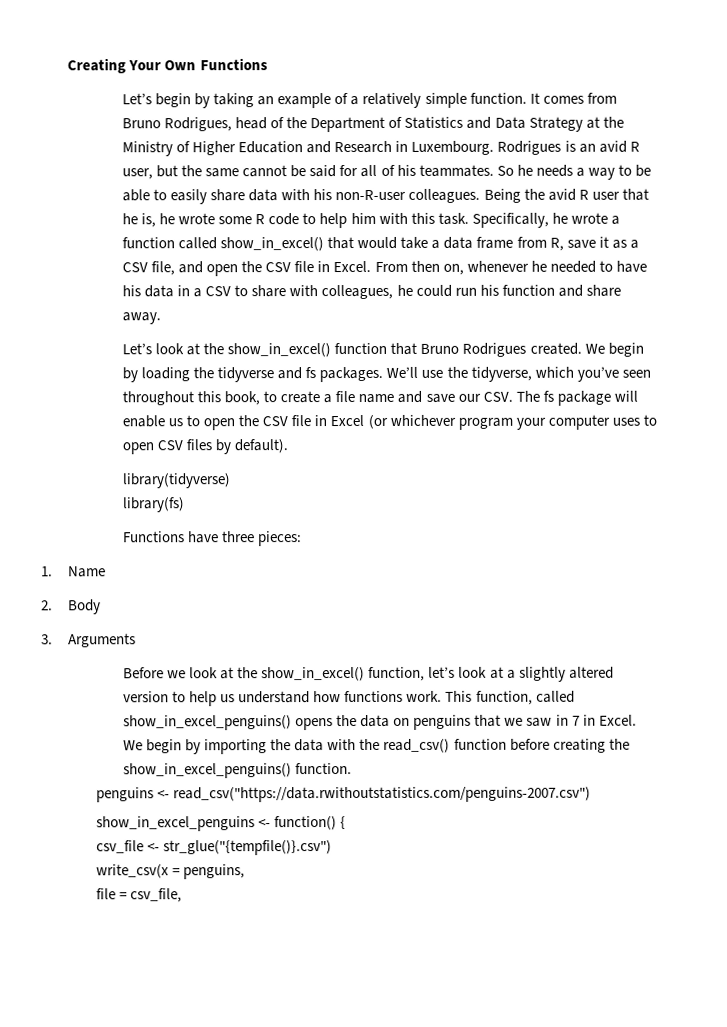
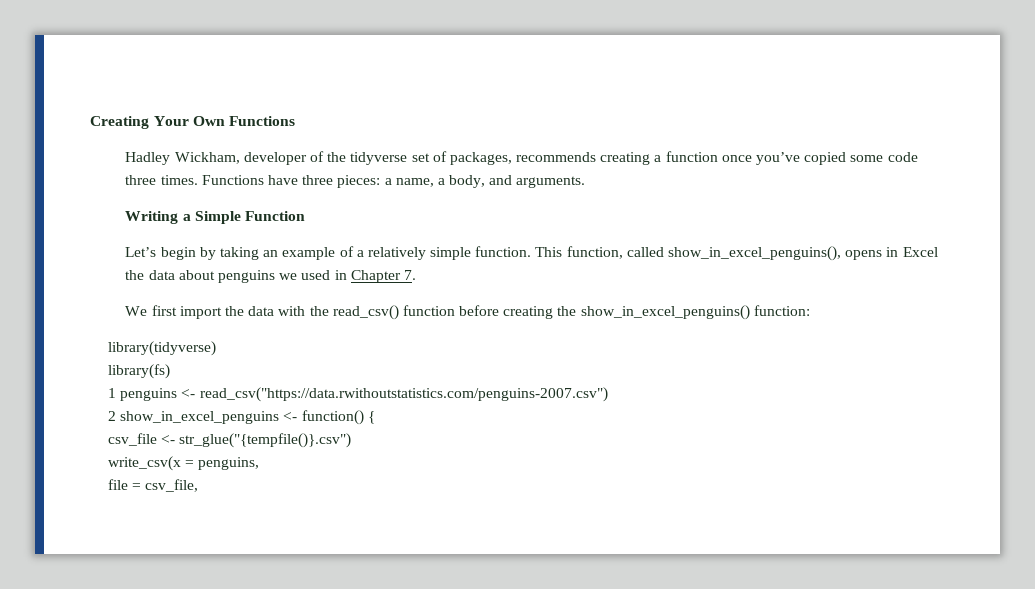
(268, 64) none -> [125,151,918,165] [125,175,586,188] [125,211,305,224] // Hadley Wickham, developer of the tidyverse set of packages, recommends creating a function once you’ve copied some code three times. Functions have three pieces: a name, a body, and arguments. // Writing a Simple Function
[529,92,617,104] [122,116,624,133] [122,140,640,157] [122,164,651,180] [122,188,649,205] [122,212,620,229] [122,236,639,252] [122,260,647,277] [122,284,621,300] [122,312,162,325] [122,342,644,358] [122,366,651,383] [122,390,638,406] [122,414,657,431] [122,439,289,455] [122,473,231,489] [122,497,185,513] [123,531,303,547] [41,566,107,578] [41,599,102,615] [41,633,137,648] [123,666,614,682] [123,690,575,707] [123,714,637,731] [123,739,268,755] It comes from Bruno Rodrigues, head of the Department of Statistics and Data Strategy at the Ministry of Higher Education and Research in Luxembourg. Rodrigues is an avid R user, but the same cannot be said for all of his teammates. So he needs a way to be able to easily share data with his non-R-user colleagues. Being the avid R user that he is, he wrote some R code to help him with this task. Specifically, he wrote a function called show_in_excel() that would take a data frame from R, save it as a CSV file, and open the CSV file in Excel. From then on, whenever he needed to have his data in a CSV to share with colleagues, he could run his function and share away. // Let’s look at the show_in_excel() function that Bruno Rodrigues created. We begin by loading the tidyverse and fs packages. We’ll use the tidyverse, which you’ve seen throughout this book, to create a file name and save our CSV. The fs package will enable us to open the CSV file in Excel (or whichever program your computer uses to open CSV files by default). // library(tidyverse) // library(fs) // Functions have three pieces: // 1. Name // 2. Body // 3. Arguments // Before we look at the show_in_excel() function, let’s look at a slightly altered version to help us understand how functions work. This function, called show_in_excel_penguins() opens the data on penguins that we saw in 7 in Excel. We begin by importing -> [535,246,938,261] [125,270,416,283] [125,305,222,319] This function, called show_in_excel_penguins(), opens in Excel the data about penguins we used in Chapter 7. // We first import
[295,763,353,775] function. // -> [753,305,810,316] [107,341,216,356] [107,364,170,379] [107,388,116,398] function: // library(tidyverse) // library(fs) // 1
(591, 794) none -> [107,411,116,421] 2

